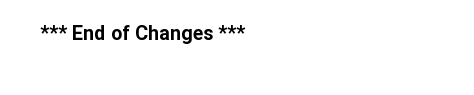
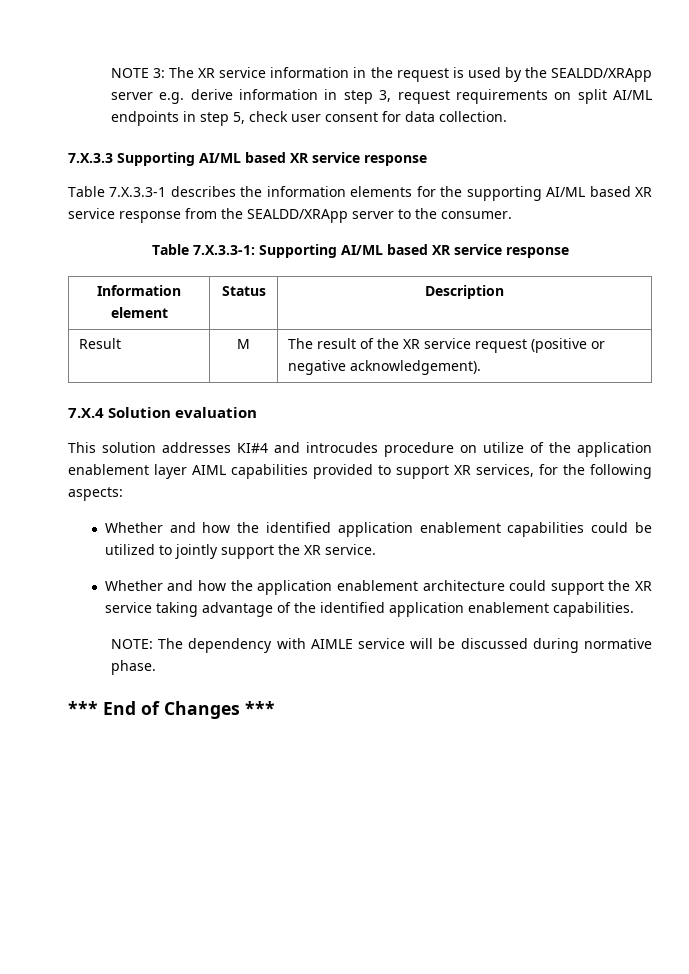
(40, 32) none -> [110,67,652,82] [110,89,653,104] [110,111,507,126] [68,152,427,166] [68,186,652,201] [68,208,512,223] [151,244,569,258] [97,285,181,296] [110,307,168,318] [221,286,266,296] [425,285,504,299] [79,338,122,349] [237,339,250,349] [288,338,606,353] [288,360,482,375] [68,407,258,418] [68,442,652,457] [68,464,652,479] [68,487,123,501] [104,522,652,537] [104,544,376,559] [104,580,652,595] [104,602,634,617] [110,638,652,653] [110,660,156,675] NOTE 3: The XR service information in the request is used by the SEALDD/XRApp server e.g. derive information in step 3, request requirements on split AI/ML endpoints in step 5, check user consent for data collection. // 7.X.3.3 Supporting AI/ML based XR service response // Table 7.X.3.3-1 describes the information elements for the supporting AI/ML based XR service response from the SEALDD/XRApp server to the consumer. // Table 7.X.3.3-1: Supporting AI/ML based XR service response // Information element | Status | Description // Result | M | The result of the XR service request (positive or negative acknowledgement). // 7.X.4 Solution evaluation // This solution addresses KI#4 and introcudes procedure on utilize of the application enablement layer AIML capabilities provided to support XR services, for the following aspects: // Whether and how the identified application enablement capabilities could be utilized to jointly support the XR service. // Whether and how the application enablement architecture could support the XR service taking advantage of the identified application enablement capabilities. // NOTE: The dependency with AIMLE service will be discussed during normative phase. //

